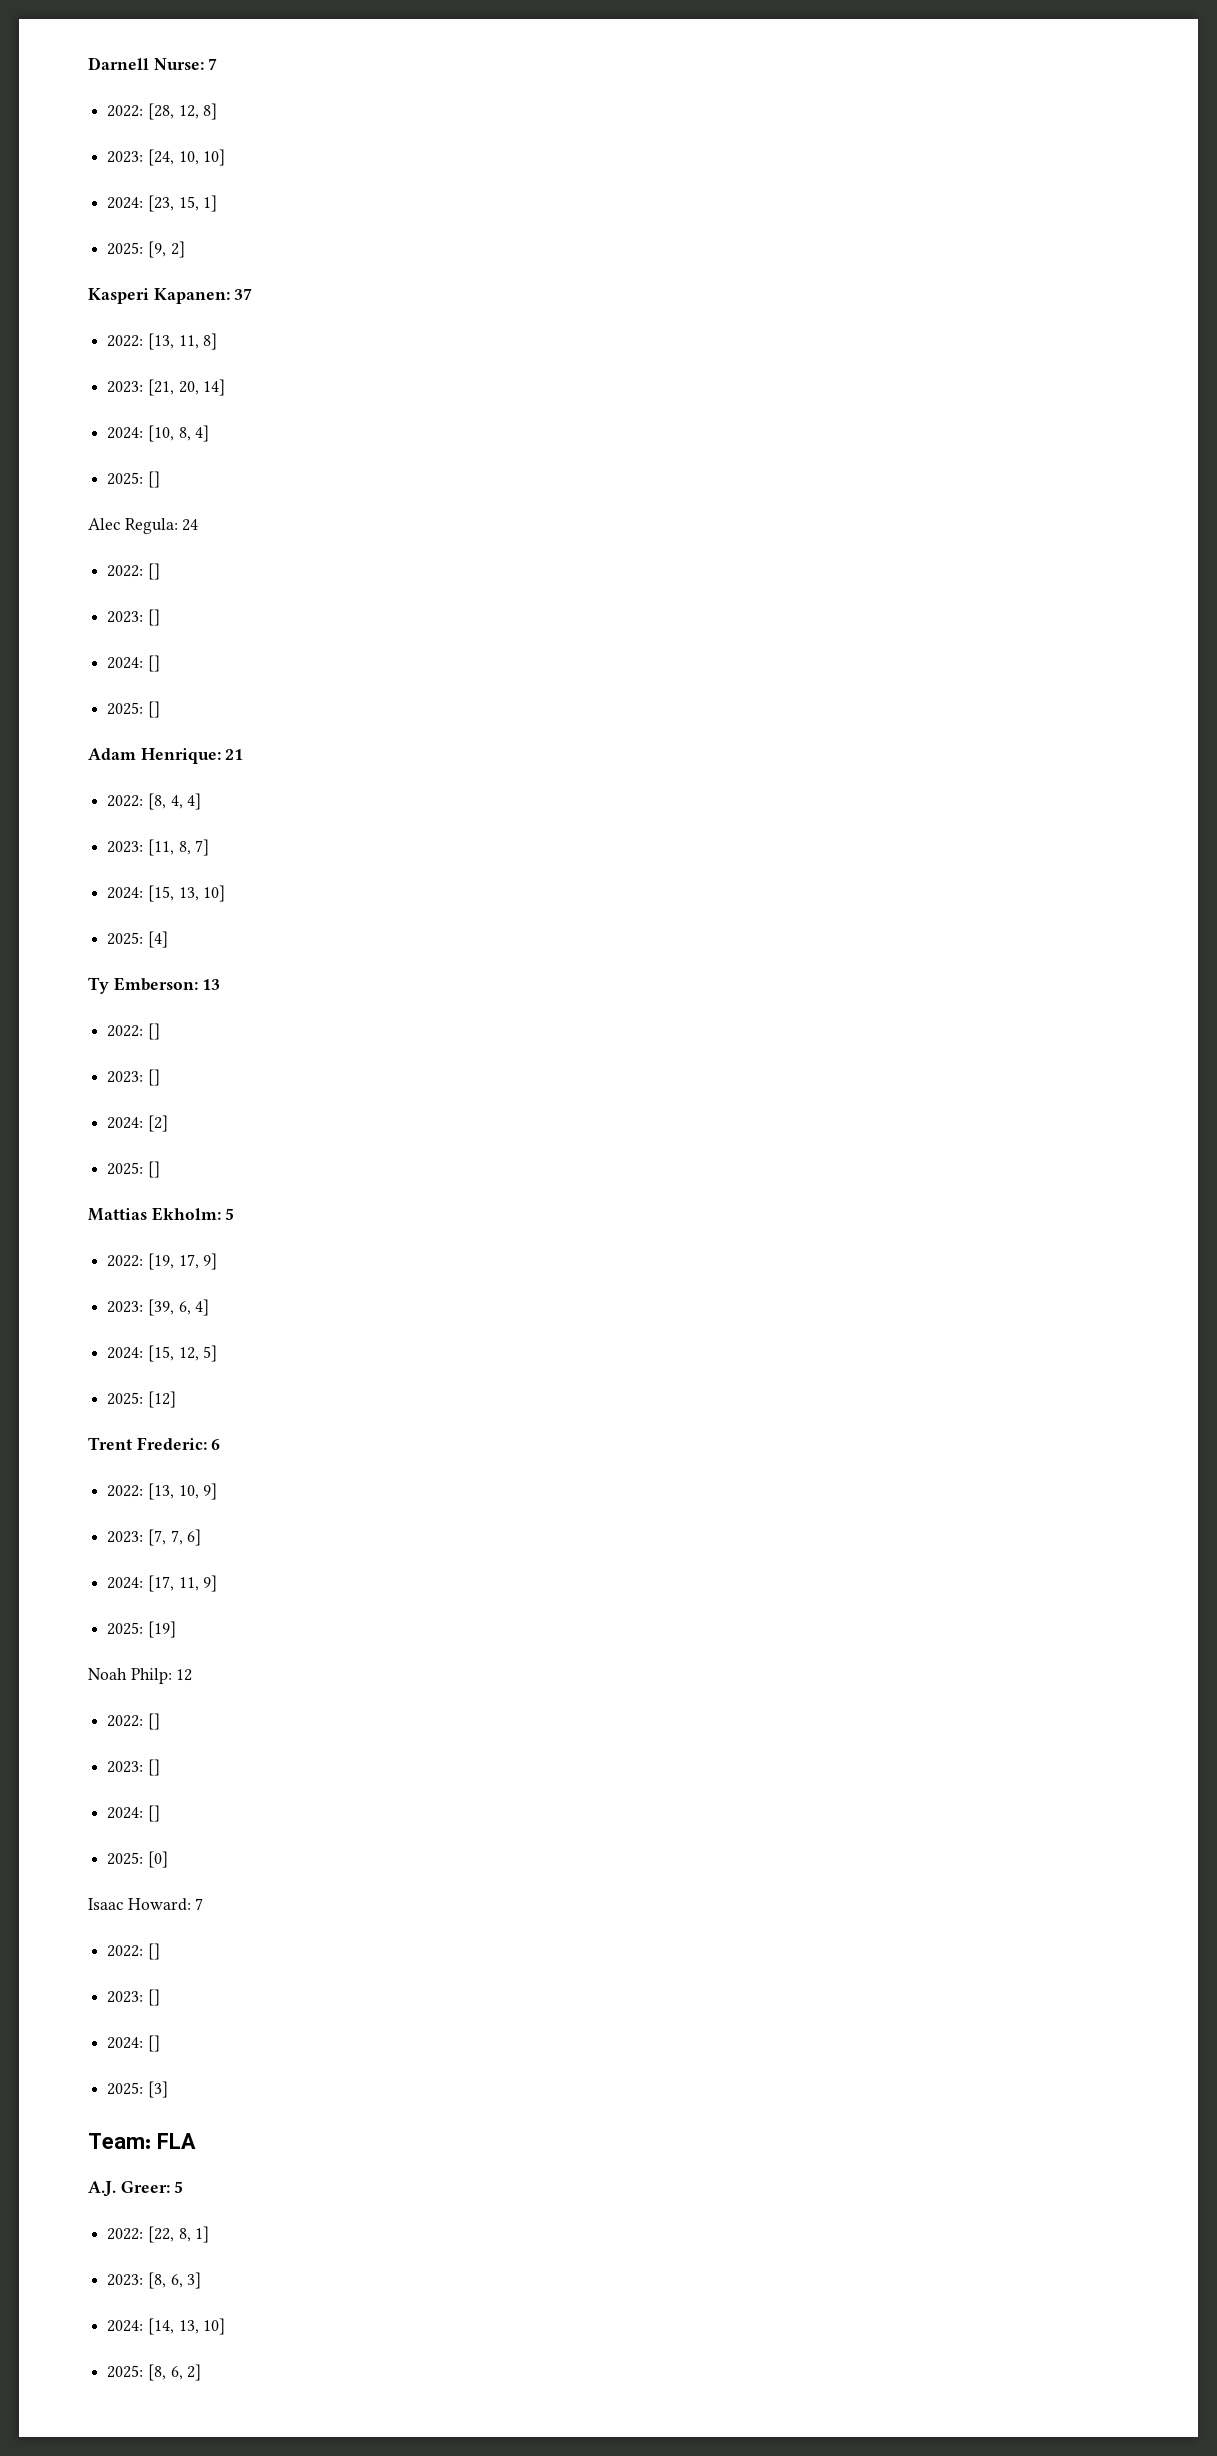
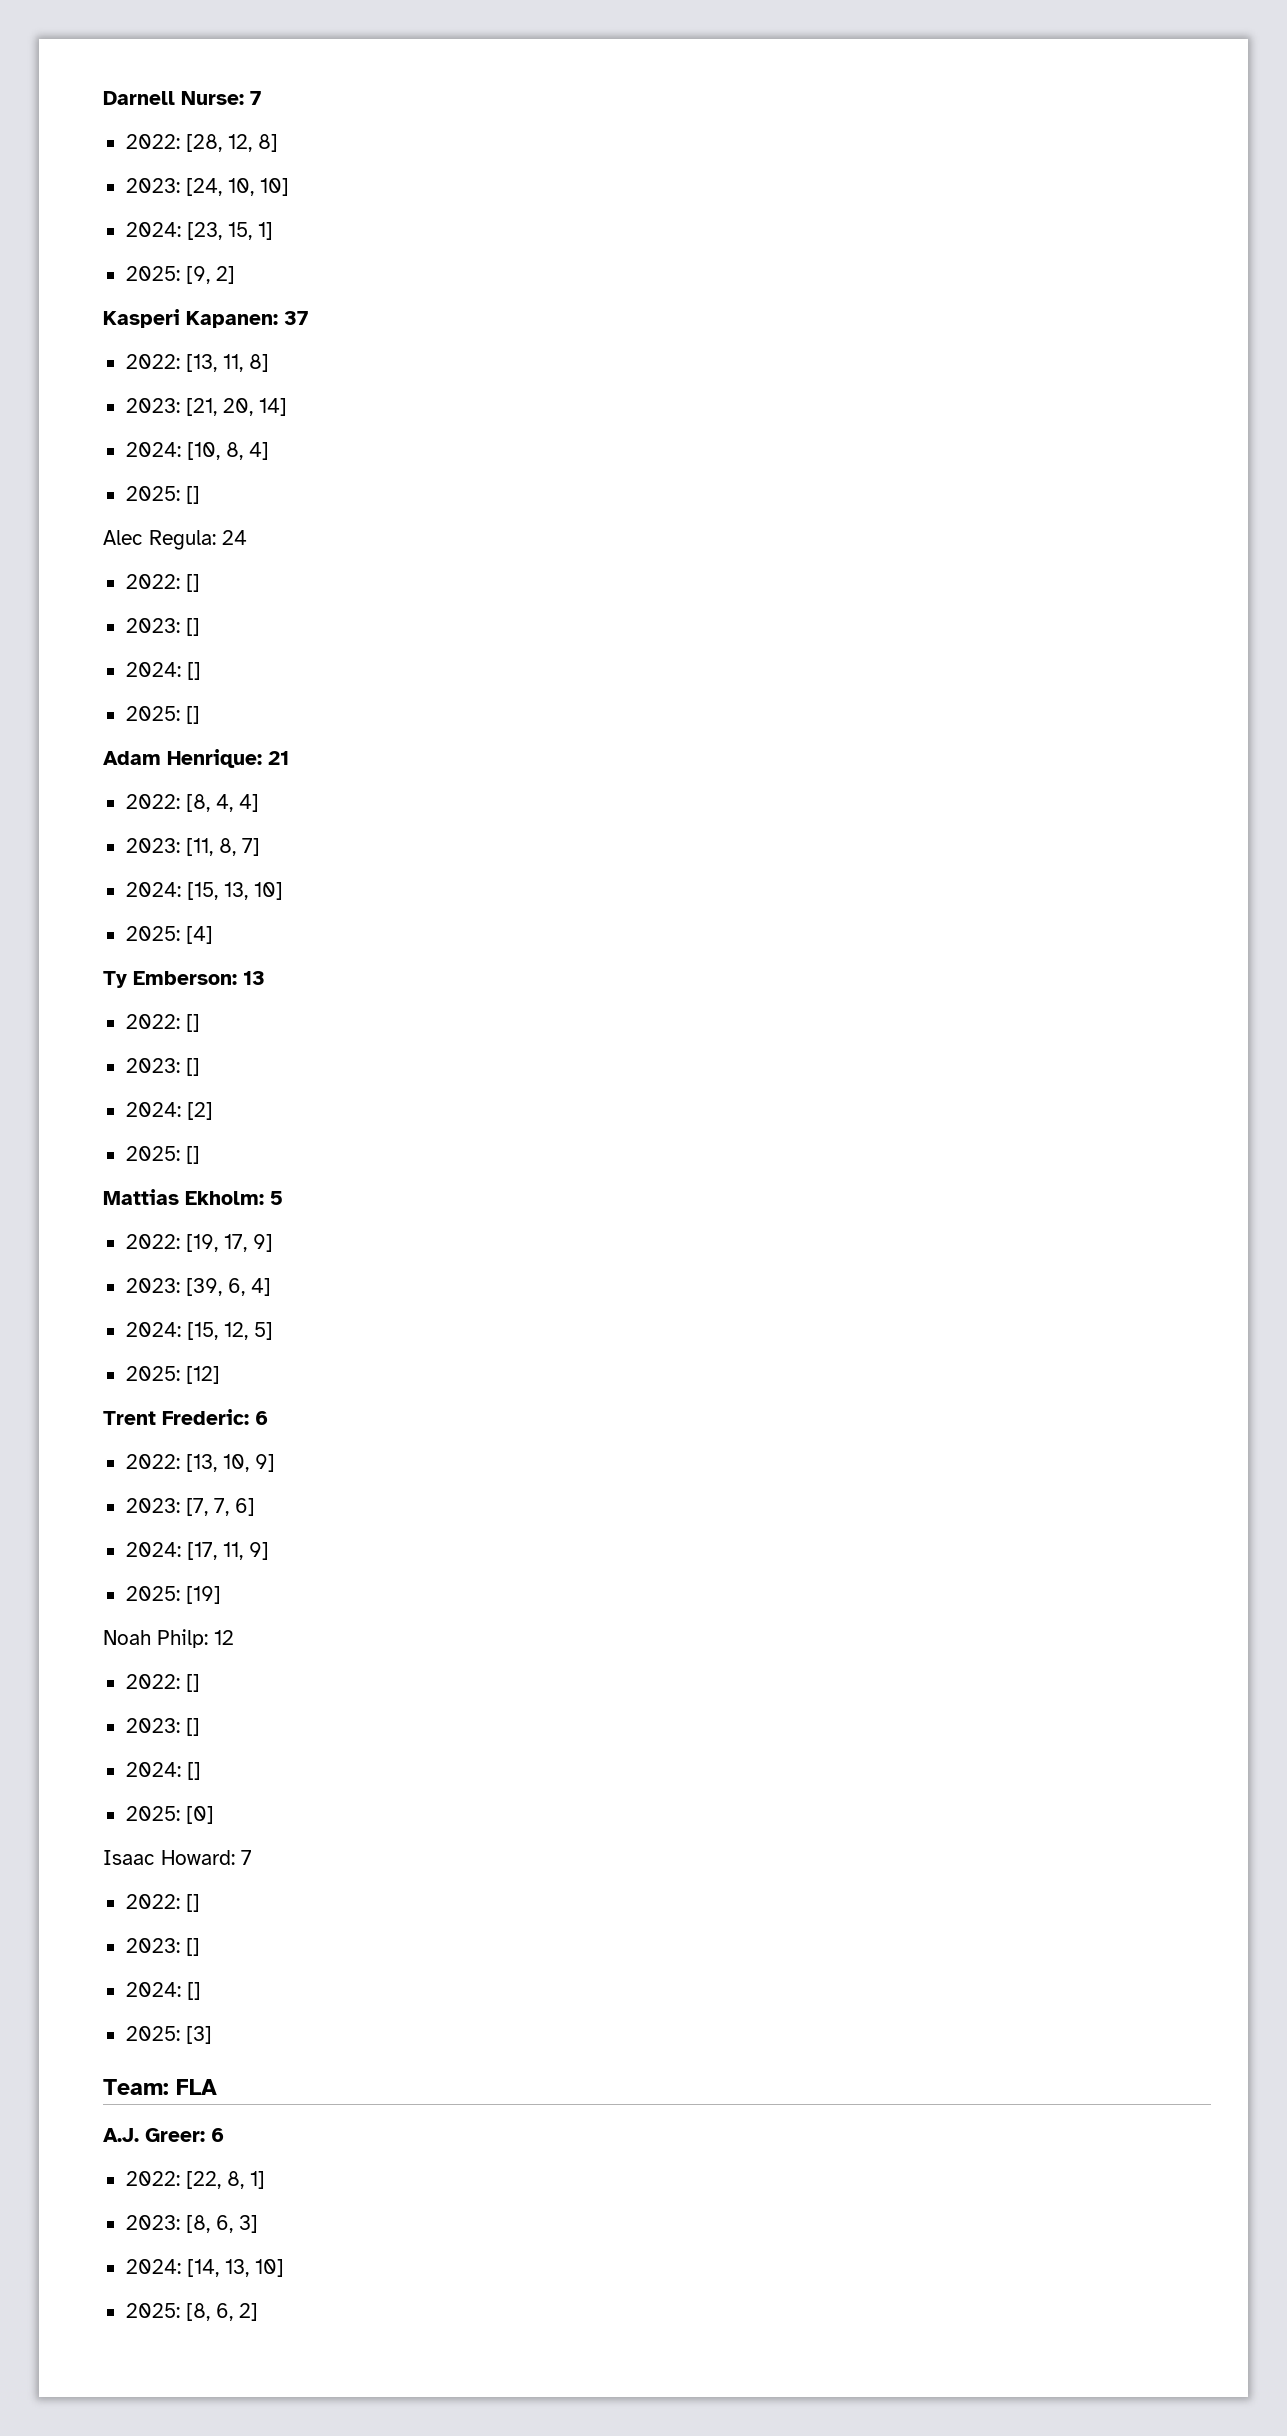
[174,2181,184,2193] 5 -> [211,2128,224,2142] 6

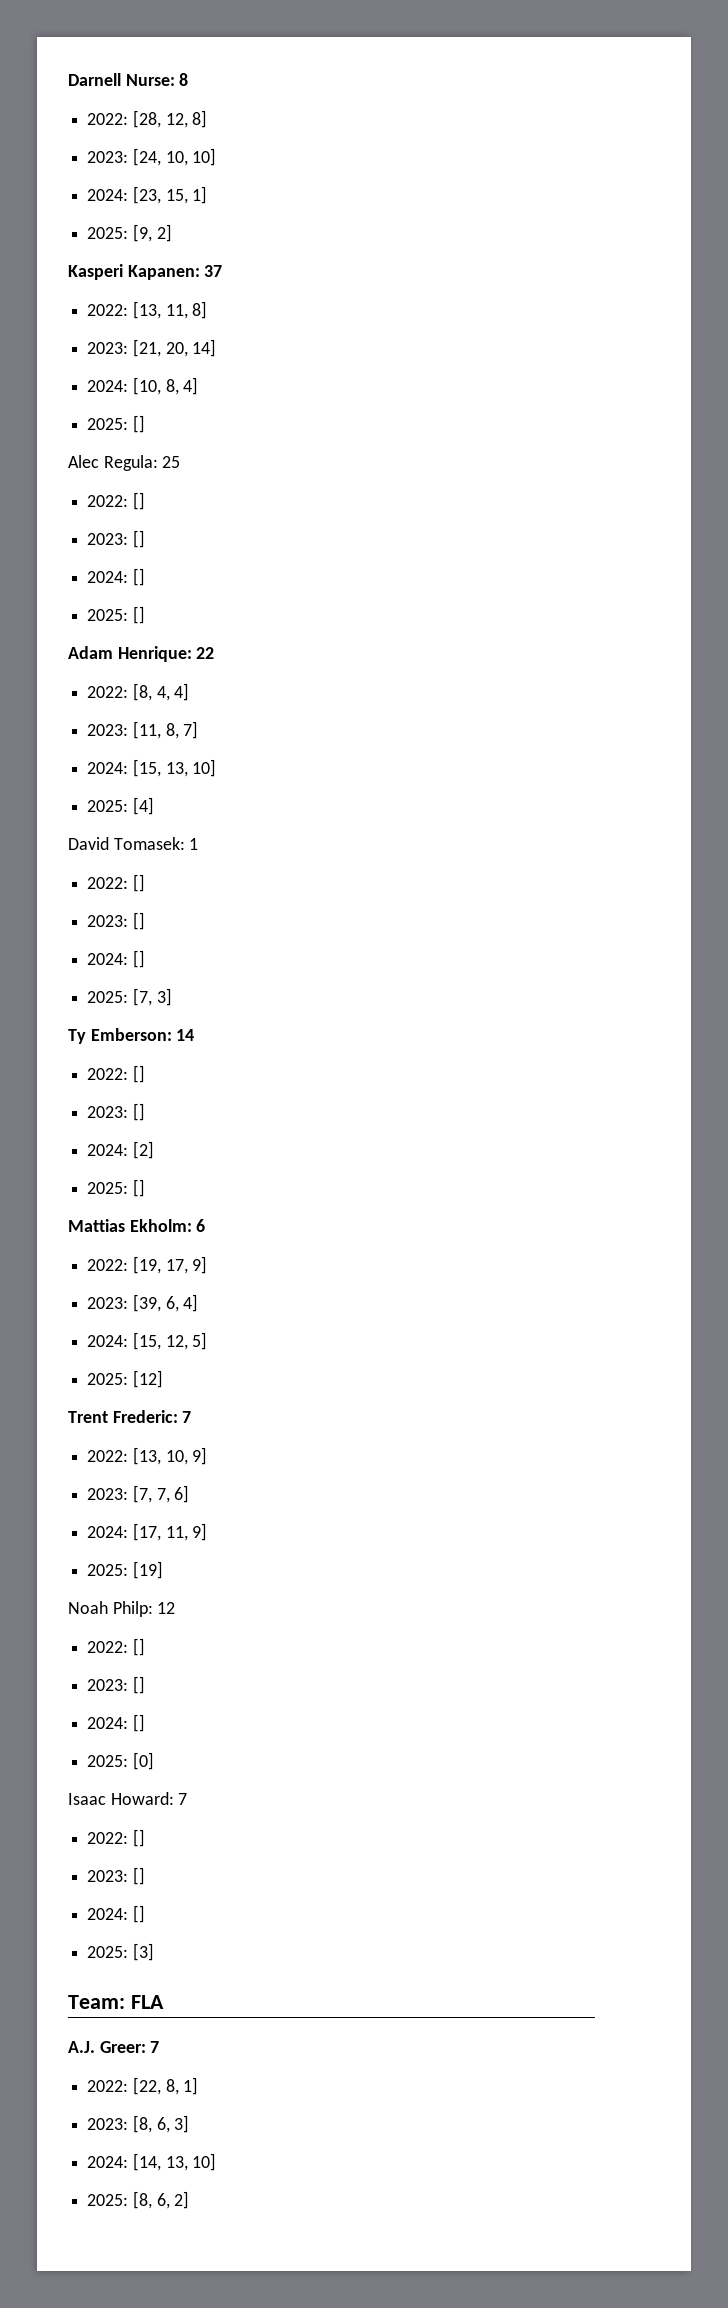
[250,91,261,105] 7 -> [179,73,189,86] 8
[222,530,247,545] 24 -> [162,456,181,468] 25
[268,751,289,765] 21 -> [196,647,215,659] 22
(213, 935) none -> [68,837,199,850] [87,874,145,892] [87,912,145,930] [87,950,145,968] [87,988,172,1006] // David Tomasek: 1 // 2022: [] // 2023: [] // 2024: [] // 2025: [7, 3]
[243,971,265,985] 13 -> [176,1029,195,1041] 14
[270,1191,283,1205] 5 -> [196,1219,206,1232] 6
[255,1411,268,1425] 6 -> [182,1411,192,1423] 7
[211,2128,224,2142] 6 -> [150,2041,160,2053] 7

